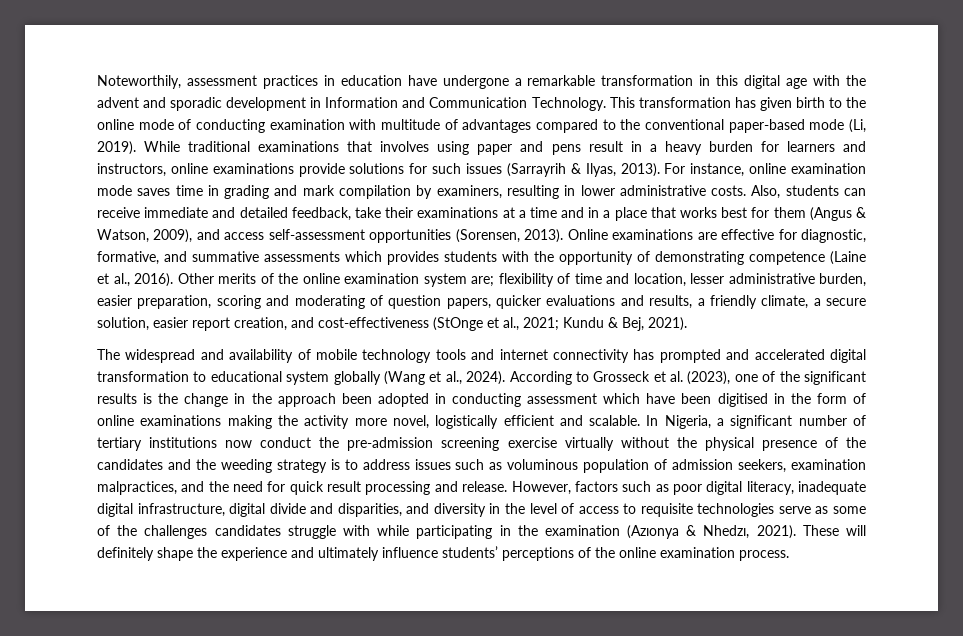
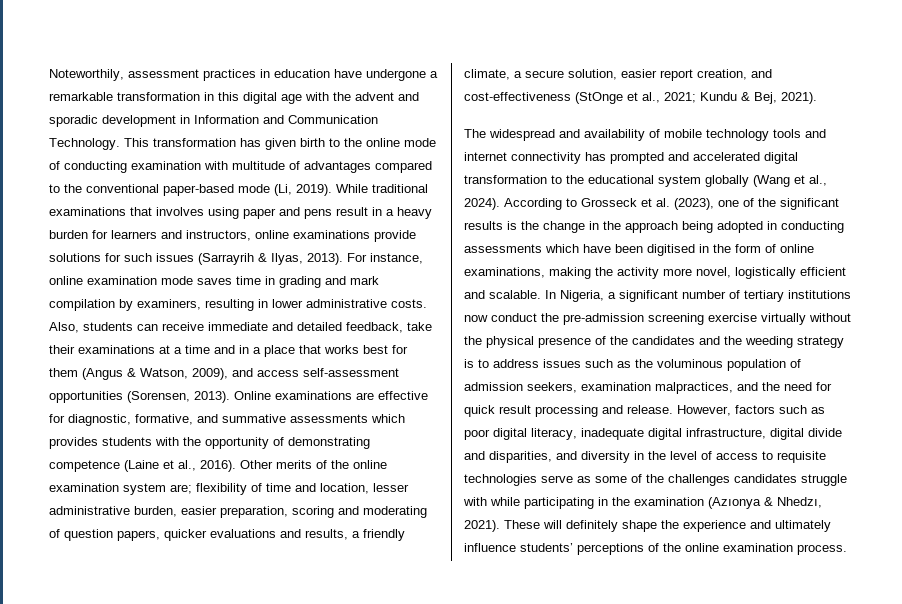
(207, 376) none -> [566,175,584,184] the
[341,393,372,404] been -> [682,221,713,233] being
[527,393,598,404] assessment -> [464,244,542,253] assessments
[140,415,222,426] examinations -> [464,267,545,278] examinations,
(503, 466) none -> [635,359,653,368] the

